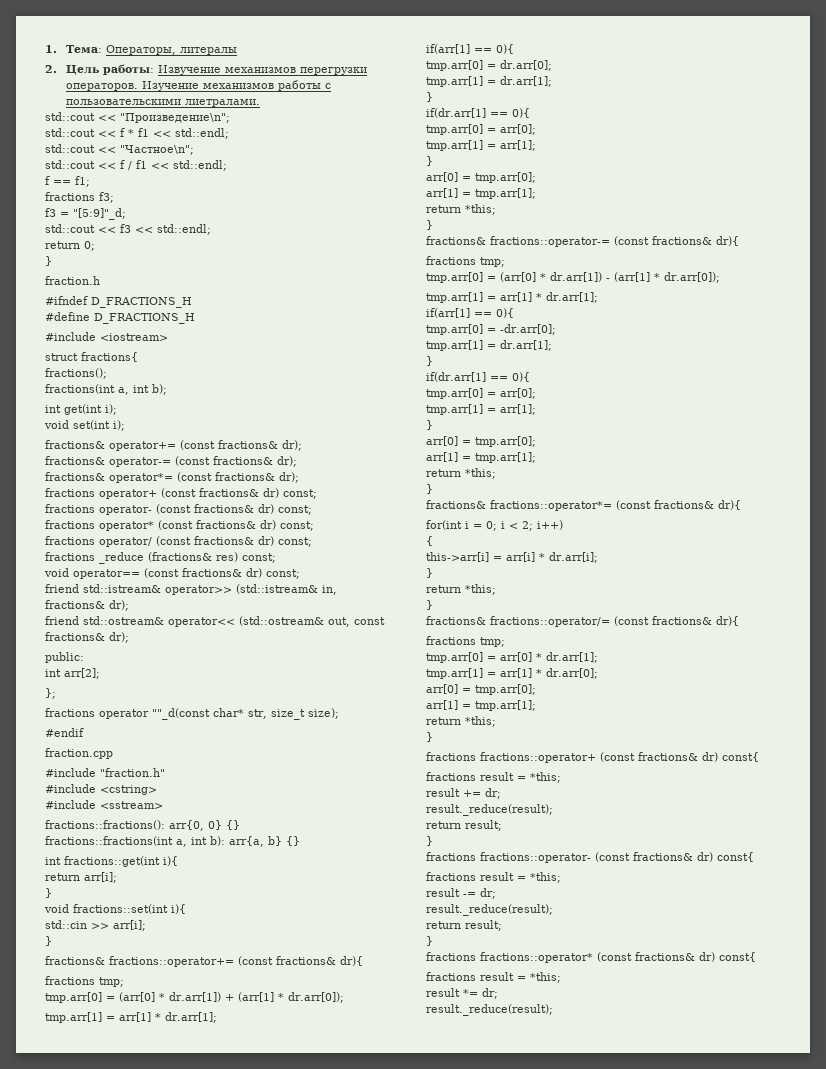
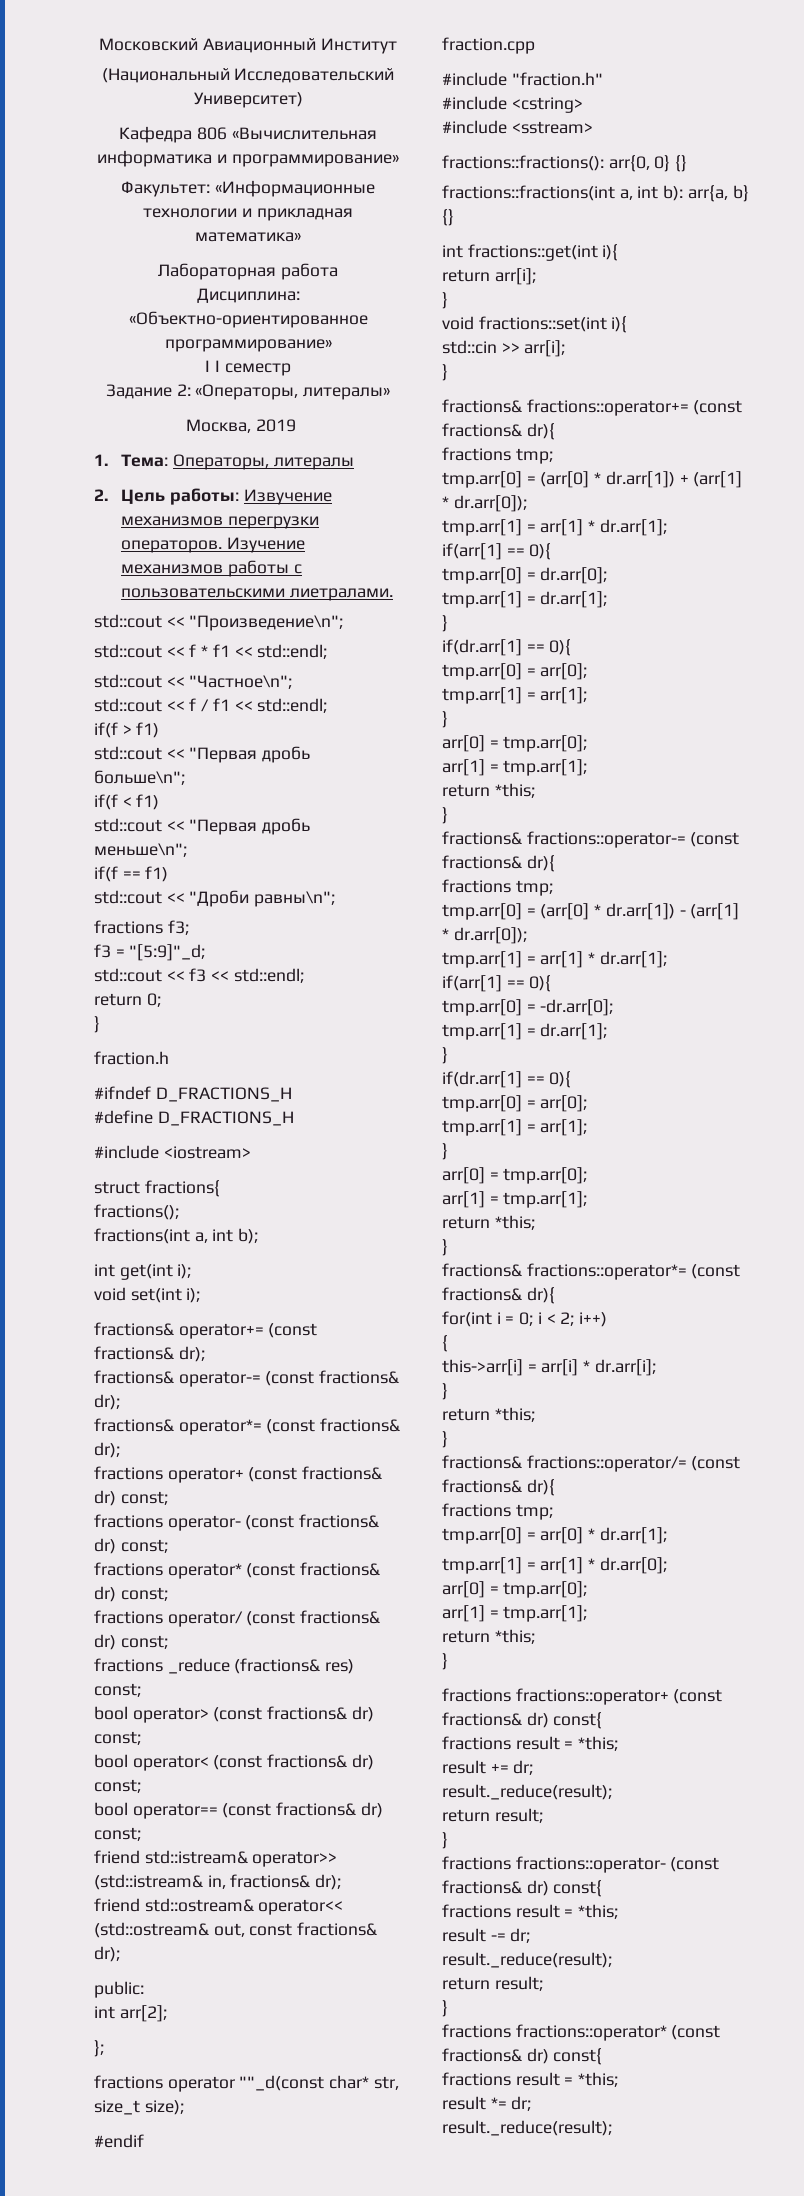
(45, 49) none -> [99,38,397,54] [101,68,395,83] [193,92,303,108] [119,126,377,143] [97,150,399,167] [121,180,375,197] [143,208,353,221] [195,232,301,242] [158,263,338,280] [196,288,300,303] [128,311,368,328] [164,339,332,352] [205,360,291,376] [105,384,391,400] [186,419,297,433] Московский Авиационный Институт // (Национальный Исследовательский Университет) // Кафедра 806 «Вычислительная информатика и программирование» // Факультет: «Информационные технологии и прикладная математика» // Лабораторная работа // Дисциплина: «Объектно-ориентированное программирование» // I I семестр // Задание 2: «Операторы, литералы» // Москва, 2019 //
[45,176,90,187] f == f1; -> [94,722,160,738] [94,746,311,763] [94,770,185,785] [94,794,160,810] [94,818,311,835] [94,843,187,857] [94,866,169,882] [94,890,336,907] if(f > f1) // std::cout << "Первая дробь больше\n"; // if(f < f1) // std::cout << "Первая дробь меньше\n"; // if(f == f1) // std::cout << "Дроби равны\n";
[44,568,69,577] void -> [94,1706,374,1723] [94,1731,141,1745] [94,1754,374,1771] [94,1779,141,1793] [94,1802,128,1816] bool operator> (const fractions& dr) const; // bool operator< (const fractions& dr) const; // bool

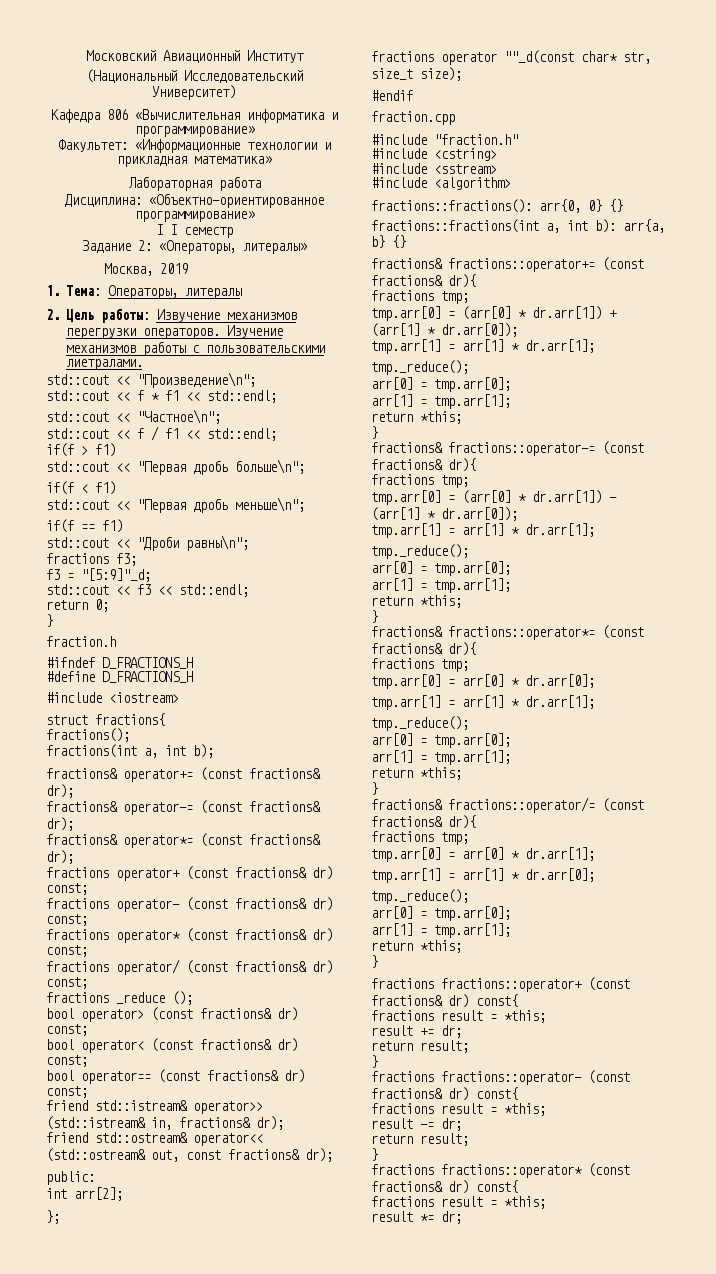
[94,1264,192,1280] [94,1287,201,1303] // int get(int i); // void set(int i); -> (214, 751) none
[234,1658,355,1674] [94,1683,141,1697] (fractions& res) const; -> [172,991,193,1005] ();
(593, 127) none -> [371,177,511,190] // #include <algorithm>
[442,244,619,261] [442,268,536,285] [442,292,448,309] [442,316,628,333] [442,340,566,357] [442,364,448,381] // int fractions::get(int i){ // return arr[i]; // } // void fractions::set(int i){ // std::cin >> arr[i]; // } -> (406, 241) none
[442,543,552,560] [442,567,608,584] [442,591,608,608] [442,615,448,632] [442,639,572,656] [442,663,588,680] [442,687,588,704] [442,711,448,728] if(arr[1] == 0){ // tmp.arr[0] = dr.arr[0]; // tmp.arr[1] = dr.arr[1]; // } // if(dr.arr[1] == 0){ // tmp.arr[0] = arr[0]; // tmp.arr[1] = arr[1]; // } -> [371,360,469,375] tmp._reduce();
[442,975,552,992] [442,999,614,1016] [442,1023,608,1040] [442,1047,448,1064] [442,1071,572,1088] [442,1095,588,1112] [442,1119,588,1136] [442,1143,448,1160] if(arr[1] == 0){ // tmp.arr[0] = -dr.arr[0]; // tmp.arr[1] = dr.arr[1]; // } // if(dr.arr[1] == 0){ // tmp.arr[0] = arr[0]; // tmp.arr[1] = arr[1]; // } -> [371,544,469,559] tmp._reduce();
[442,1311,608,1327] [442,1335,448,1352] [442,1359,656,1376] [442,1383,448,1400] for(int i = 0; i < 2; i++) // { // this->arr[i] = arr[i] * dr.arr[i]; // } -> [371,658,469,672] [371,674,595,689] [371,695,595,710] [371,716,469,731] [371,733,511,748] [371,750,511,765] fractions tmp; // tmp.arr[0] = arr[0] * dr.arr[0]; // tmp.arr[1] = arr[1] * dr.arr[1]; // tmp._reduce(); // arr[0] = tmp.arr[0]; // arr[1] = tmp.arr[1];
(667, 1565) none -> [371,889,469,904] // tmp._reduce();
[442,1784,612,1800] // result._reduce(result); -> (462, 1031) none
[442,1952,612,1968] // result._reduce(result); -> (462, 1124) none
[442,2120,612,2136] // result._reduce(result); -> (462, 1217) none

